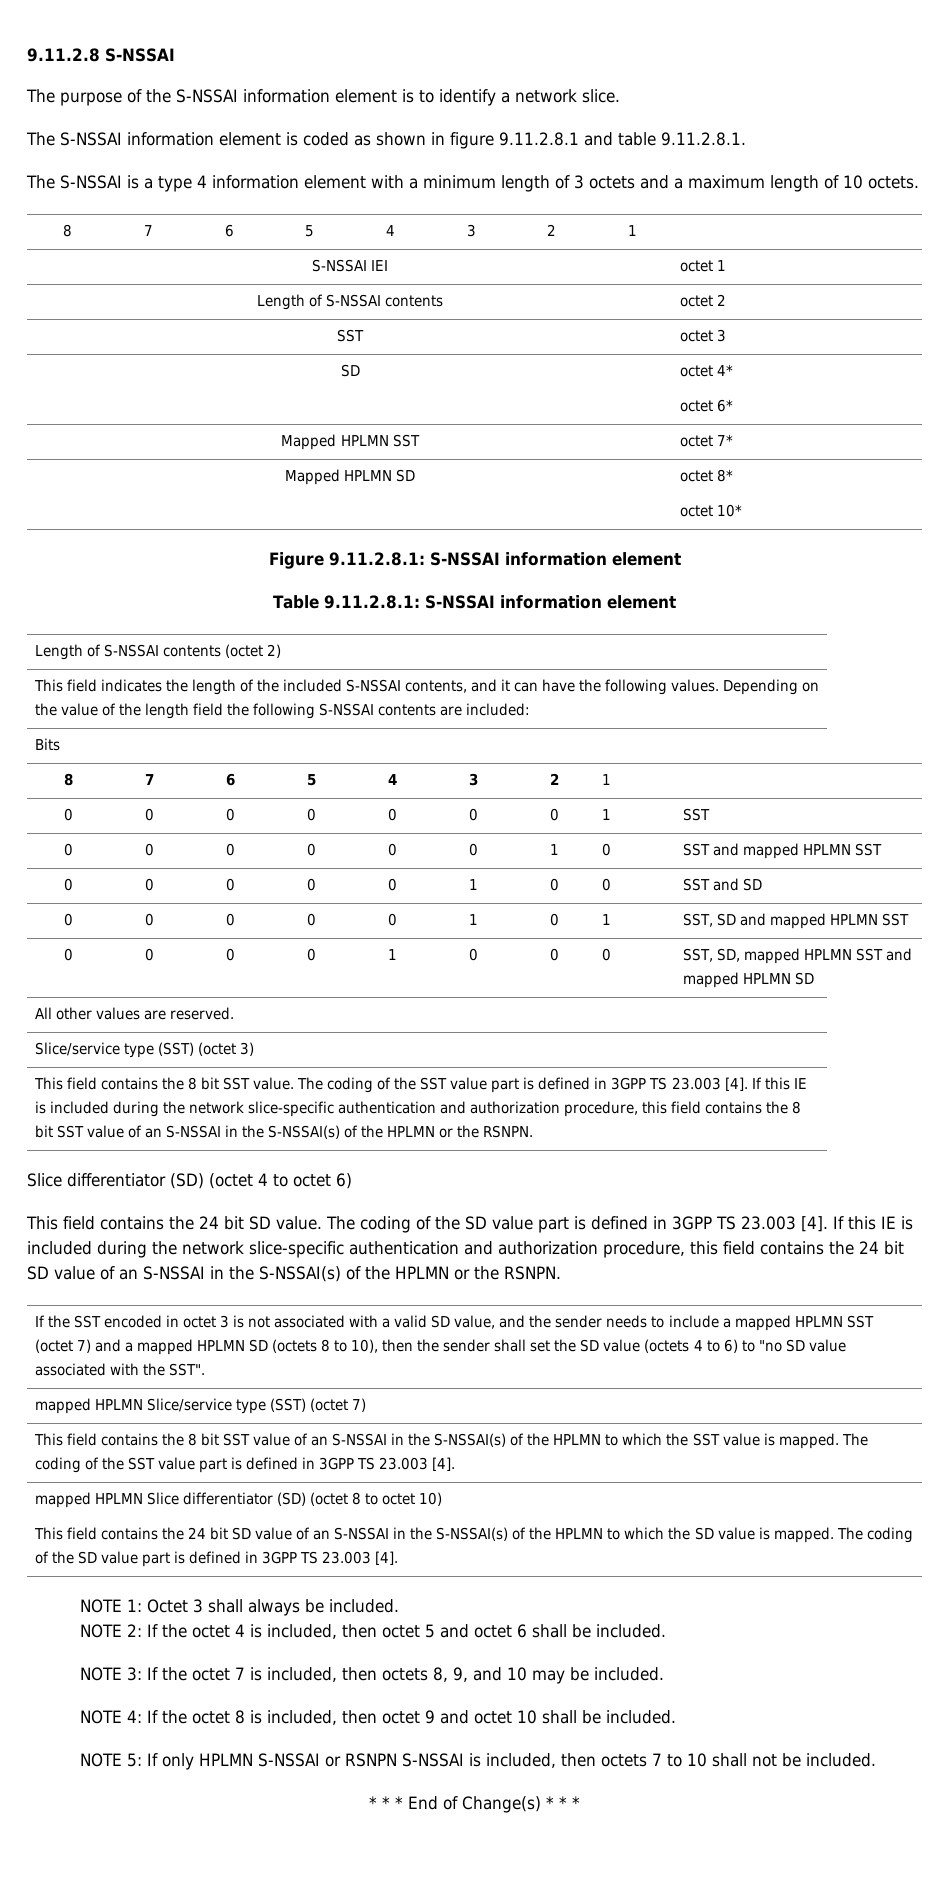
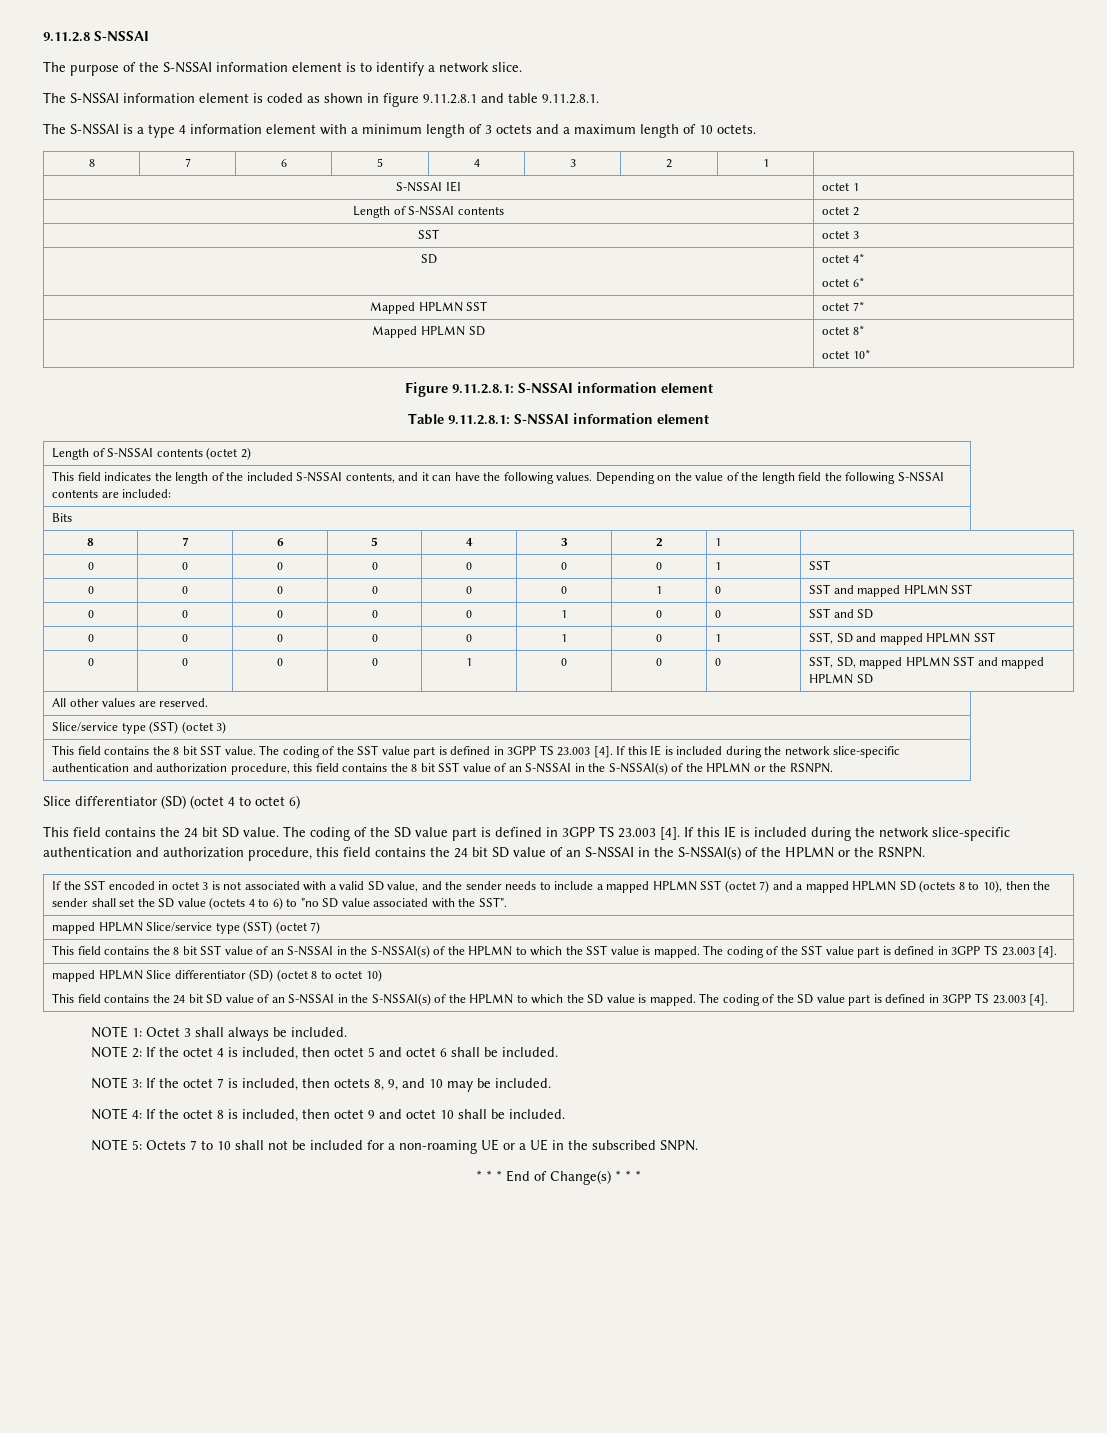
[147,1753,648,1770] If only HPLMN S-NSSAI or RSNPN S-NSSAI is included, then octets -> [145,1140,186,1150] Octets
[806,1753,877,1767] included. -> [309,1139,698,1154] included for a non-roaming UE or a UE in the subscribed SNPN.

